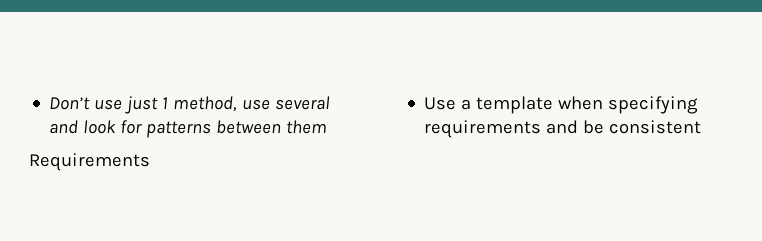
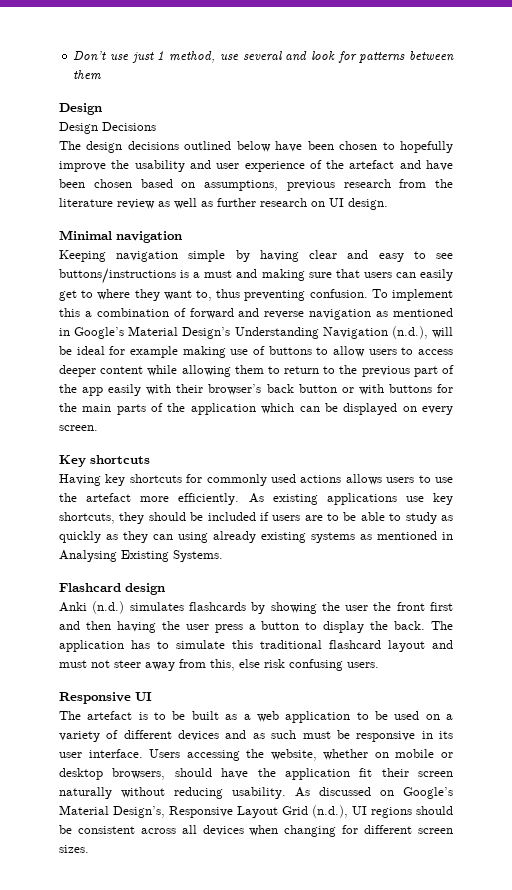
[29,153,150,171] [424,96,699,114] [424,120,702,138] Requirements // Use a template when specifying requirements and be consistent -> [59,103,102,115] [59,122,156,134] [59,141,454,153] [59,160,454,172] [59,179,453,191] [59,198,388,210] [59,230,182,243] [59,250,454,262] [59,268,454,284] [59,289,453,301] [59,308,453,320] [59,326,454,339] [59,346,454,358] [59,365,455,377] [59,384,453,396] [59,403,454,415] [59,425,98,431] [59,455,150,467] [59,474,453,486] [59,493,453,505] [59,512,453,524] [59,531,453,543] [59,550,223,562] [59,583,165,595] [59,601,454,614] [59,621,454,633] [59,640,453,652] [59,659,379,671] [59,692,152,704] [59,711,453,723] [59,730,454,742] [59,749,453,761] [59,768,453,780] [59,787,453,799] [59,805,453,818] [59,825,454,837] [59,845,89,853] Design // Design Decisions // The design decisions outlined below have been chosen to hopefully improve the usability and user experience of the artefact and have been chosen based on assumptions, previous research from the literature review as well as further research on UI design. // Minimal navigation // Keeping navigation simple by having clear and easy to see buttons/instructions is a must and making sure that users can easily get to where they want to, thus preventing confusion. To implement this a combination of forward and reverse navigation as mentioned in Google’s Material Design’s Understanding Navigation (n.d.), will be ideal for example making use of buttons to allow users to access deeper content while allowing them to return to the previous part of the app easily with their browser’s back button or with buttons for the main parts of the application which can be displayed on every screen. // Key shortcuts // Having key shortcuts for commonly used actions allows users to use the artefact more efficiently. As existing applications use key shortcuts, they should be included if users are to be able to study as quickly as they can using already existing systems as mentioned in Analysing Existing Systems. // Flashcard design // Anki (n.d.) simulates flashcards by showing the user the front first and then having the user press a button to display the back. The application has to simulate this traditional flashcard layout and must not steer away from this, else risk confusing users. // Responsive UI // The artefact is to be built as a web application to be used on a variety of different devices and as such must be responsive in its user interface. Users accessing the website, whether on mobile or desktop browsers, should have the application fit their screen naturally without reducing usability. As discussed on Google’s Material Design’s, Responsive Layout Grid (n.d.), UI regions should be consistent across all devices when changing for different screen sizes.

